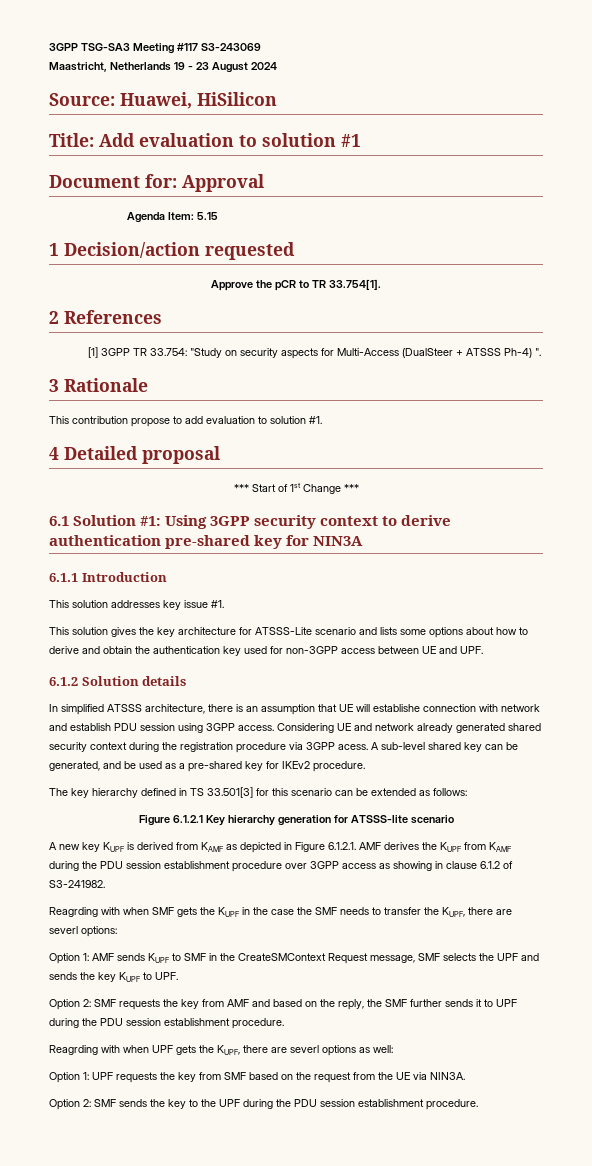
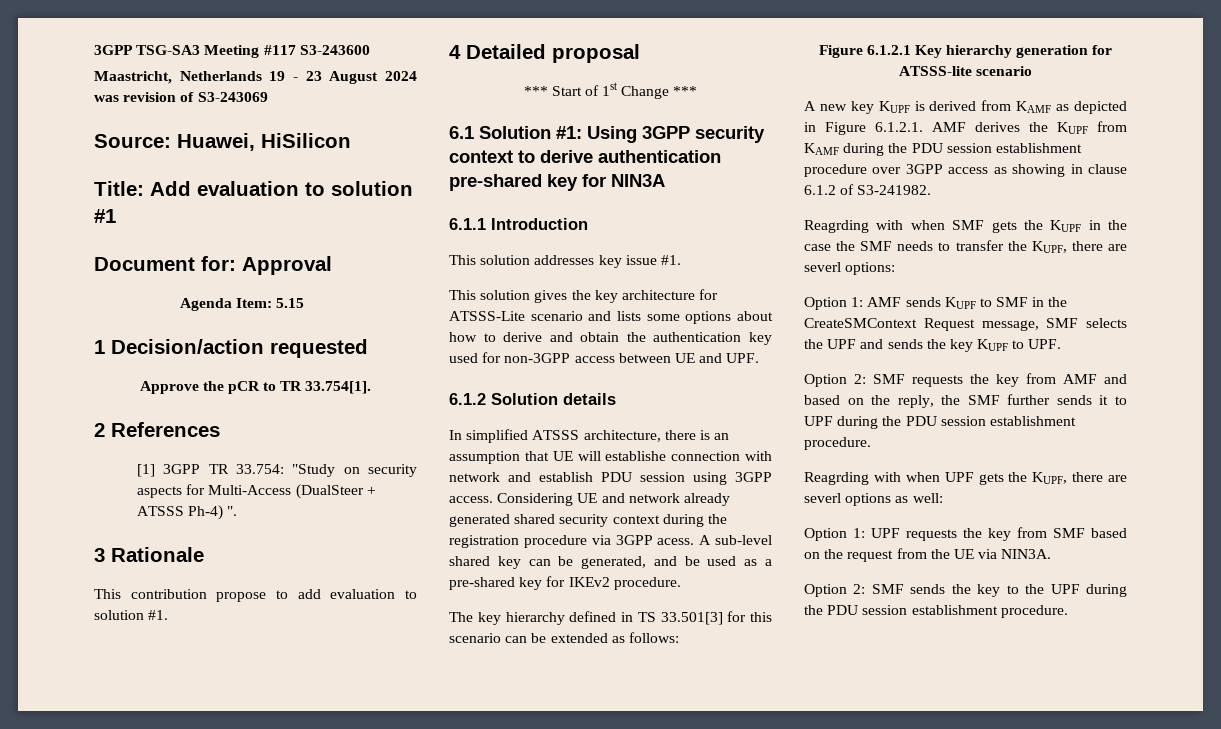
[201,43,261,51] S3-243069 -> [299,45,370,55] S3-243600
(277, 66) none -> [94,92,268,102] was revision of S3-243069

